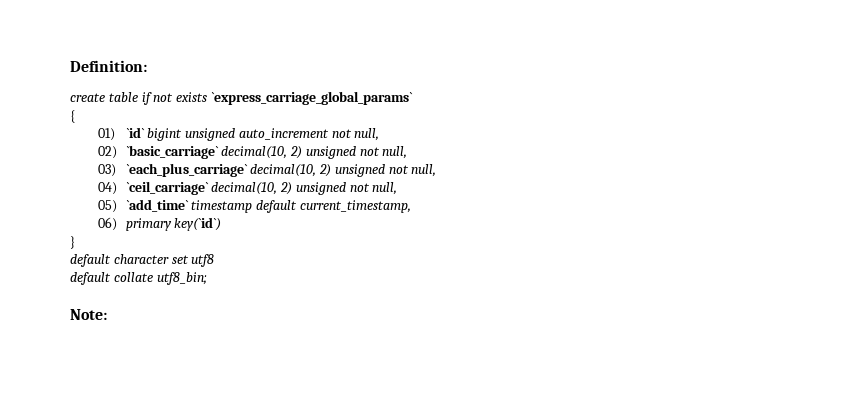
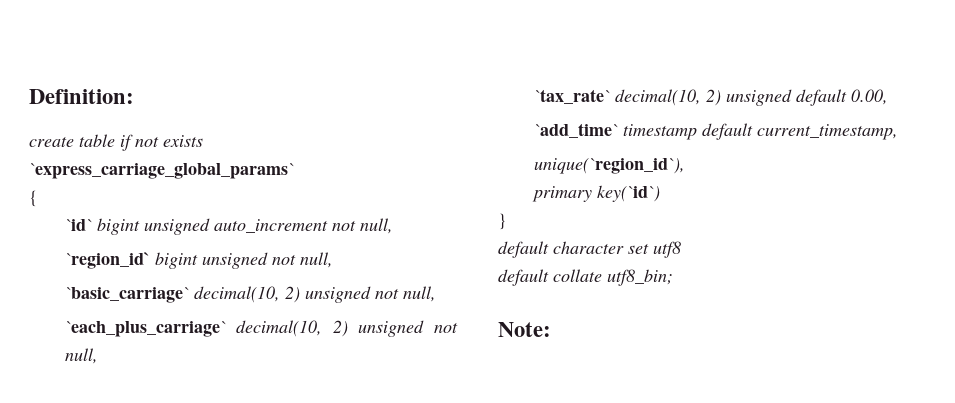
[97,128,115,141] 01) -> (38, 198) none
[97,146,117,159] 02) -> [64,252,333,269] `region_id` bigint unsigned not null, //
[97,164,116,177] 03) -> (436, 294) none
[97,181,398,195] [97,200,117,213] 04) `ceil_carriage` decimal(10, 2) unsigned not null, // 05) -> [533,89,888,106] `tax_rate` decimal(10, 2) unsigned default 0.00, //
[97,217,117,231] 06) -> [533,158,685,174] unique(`region_id`), //

